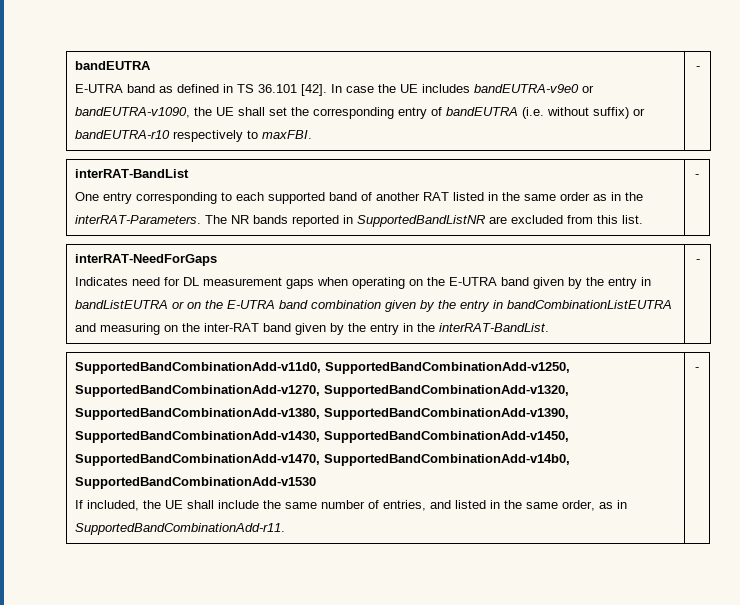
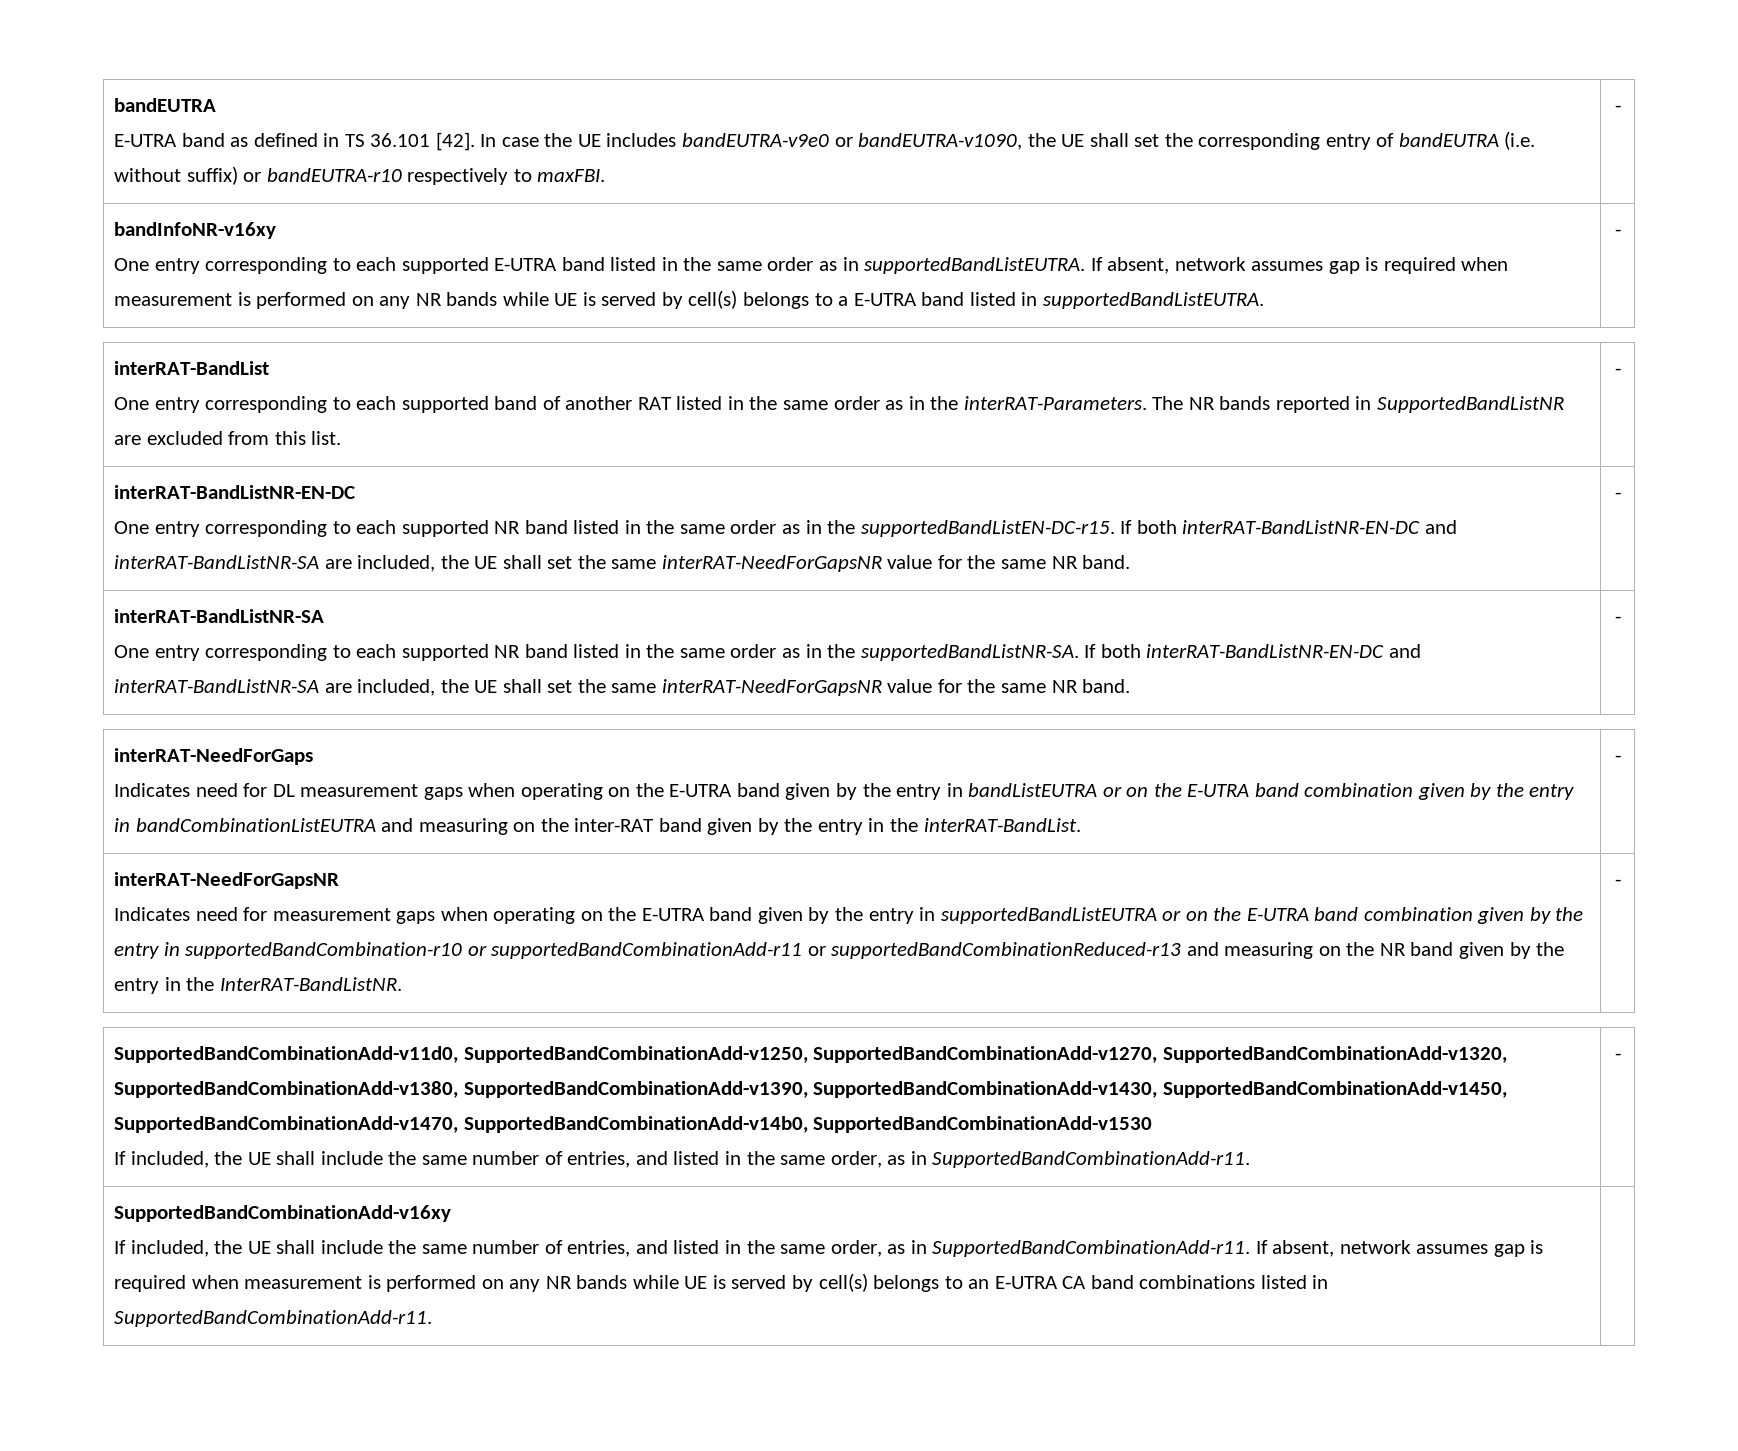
(700, 68) none -> [114,222,277,239] [114,257,1509,274] [114,290,1264,309] [1614,229,1621,236] // bandInfoNR-v16xy // One entry corresponding to each supported E-UTRA band listed in the same order as in supportedBandListEUTRA. If absent, network assumes gap is required when measurement is performed on any NR bands while UE is served by cell(s) belongs to a E-UTRA band listed in supportedBandListEUTRA. | -
(699, 176) none -> [114,485,356,499] [114,520,1457,537] [114,555,1131,572] [1614,492,1621,499] [114,609,325,623] [114,644,1421,661] [114,679,1131,696] [1614,616,1621,623] // interRAT-BandListNR-EN-DC // One entry corresponding to each supported NR band listed in the same order as in the supportedBandListEN-DC-r15. If both interRAT-BandListNR-EN-DC and interRAT-BandListNR-SA are included, the UE shall set the same interRAT-NeedForGapsNR value for the same NR band. | - // interRAT-BandListNR-SA // One entry corresponding to each supported NR band listed in the same order as in the supportedBandListNR-SA. If both interRAT-BandListNR-EN-DC and interRAT-BandListNR-SA are included, the UE shall set the same interRAT-NeedForGapsNR value for the same NR band. | -
(700, 261) none -> [114,872,340,889] [114,907,1584,924] [114,942,1565,959] [114,977,402,994] [1614,879,1621,886] // interRAT-NeedForGapsNR // Indicates need for measurement gaps when operating on the E-UTRA band given by the entry in supportedBandListEUTRA or on the E-UTRA band combination given by the entry in supportedBandCombination-r10 or supportedBandCombinationAdd-r11 or supportedBandCombinationReduced-r13 and measuring on the NR band given by the entry in the InterRAT-BandListNR. | -
(699, 369) none -> [114,1205,452,1222] [114,1240,1544,1257] [114,1273,1329,1292] [114,1310,433,1327] // SupportedBandCombinationAdd-v16xy // If included, the UE shall include the same number of entries, and listed in the same order, as in SupportedBandCombinationAdd-r11. If absent, network assumes gap is required when measurement is performed on any NR bands while UE is served by cell(s) belongs to an E-UTRA CA band combinations listed in SupportedBandCombinationAdd-r11. |

